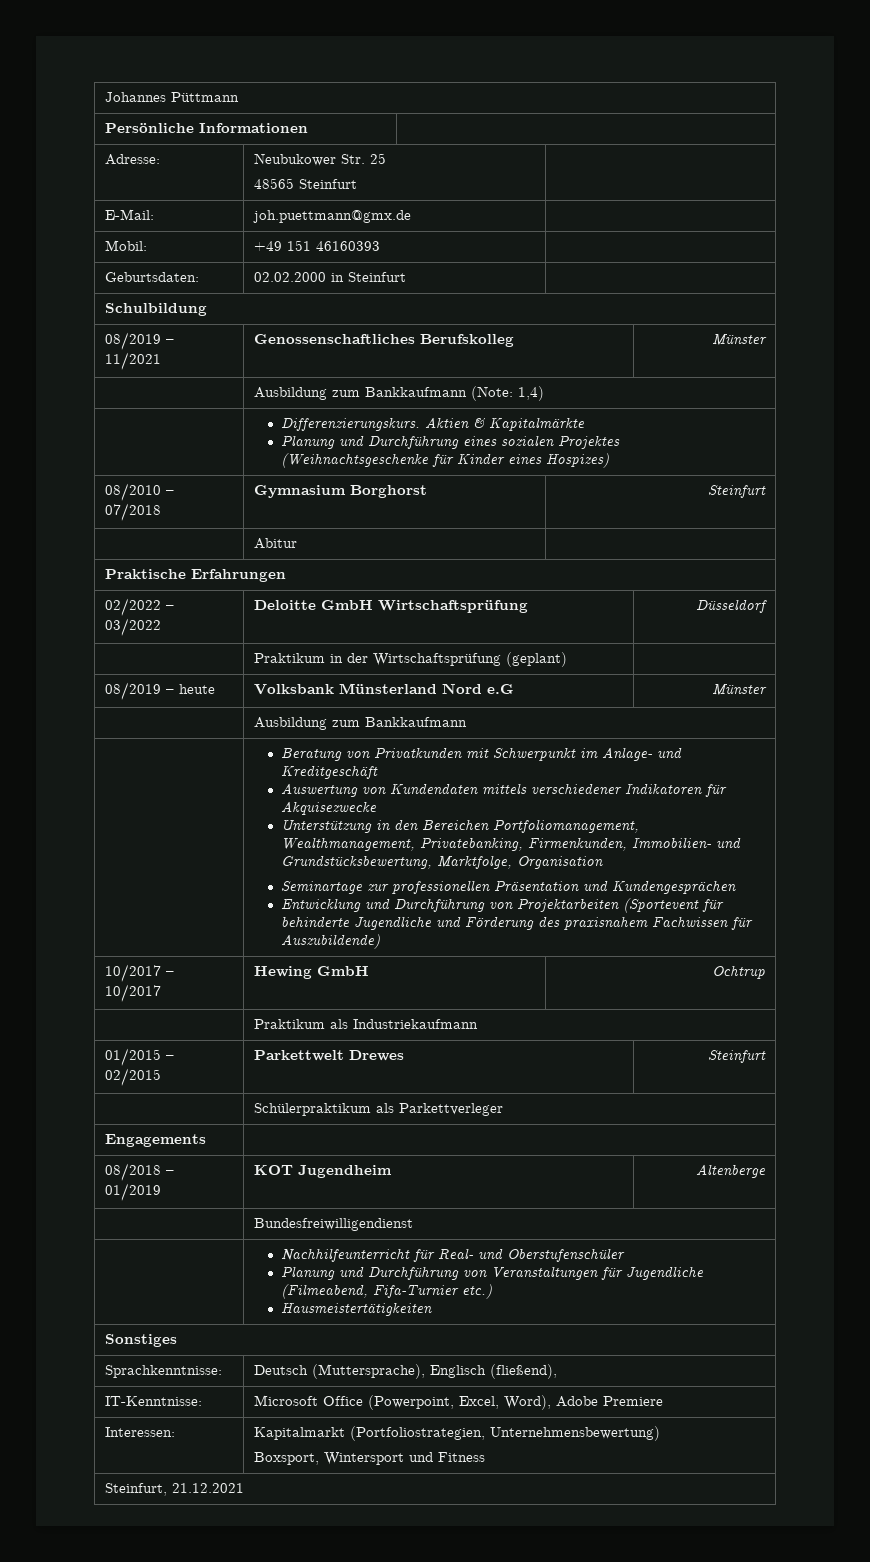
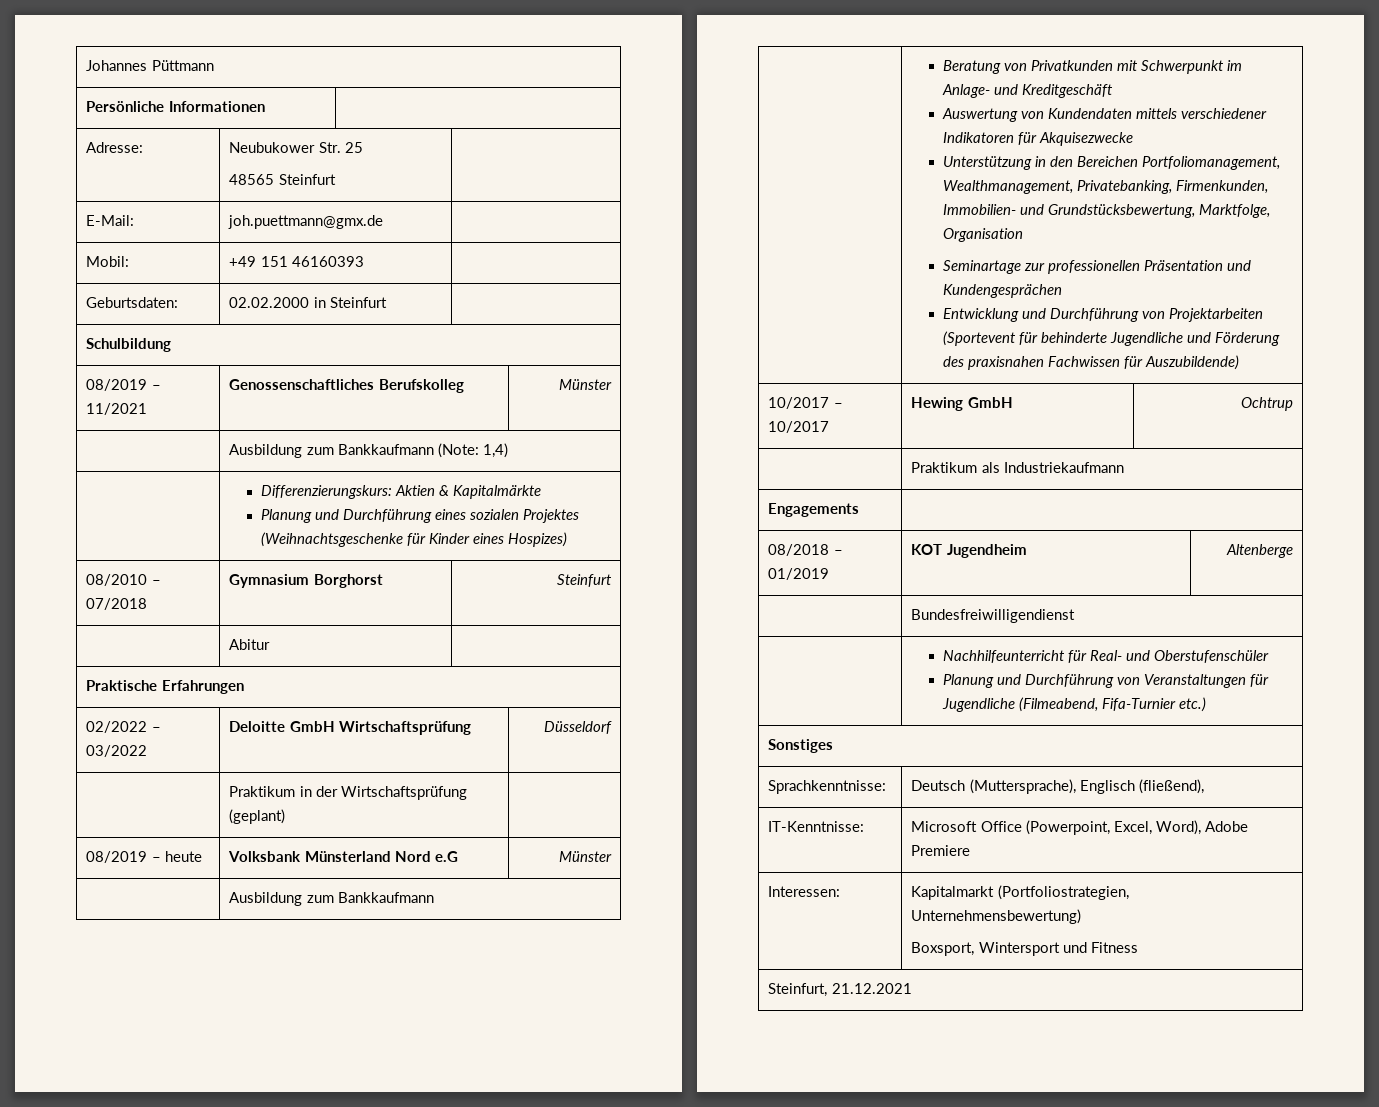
[280,417,420,431] Differenzierungskurs. -> [260,485,392,499] Differenzierungskurs:
[563,916,648,930] praxisnahem -> [967,356,1044,370] praxisnahen
[105,1048,175,1066] [105,1068,162,1086] [254,1050,405,1061] [707,1050,766,1063] [254,1103,504,1116] // 01/2015 – 02/2015 | Parkettwelt Drewes | Steinfurt // | Schülerpraktikum als Parkettverleger -> (1124, 467) none
[280,1302,432,1316] // Hausmeistertätigkeiten -> (1206, 704) none

